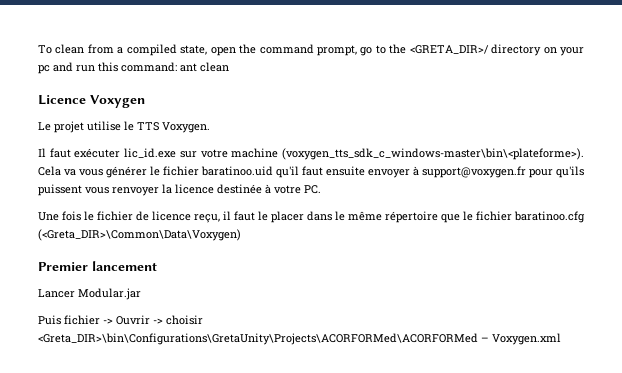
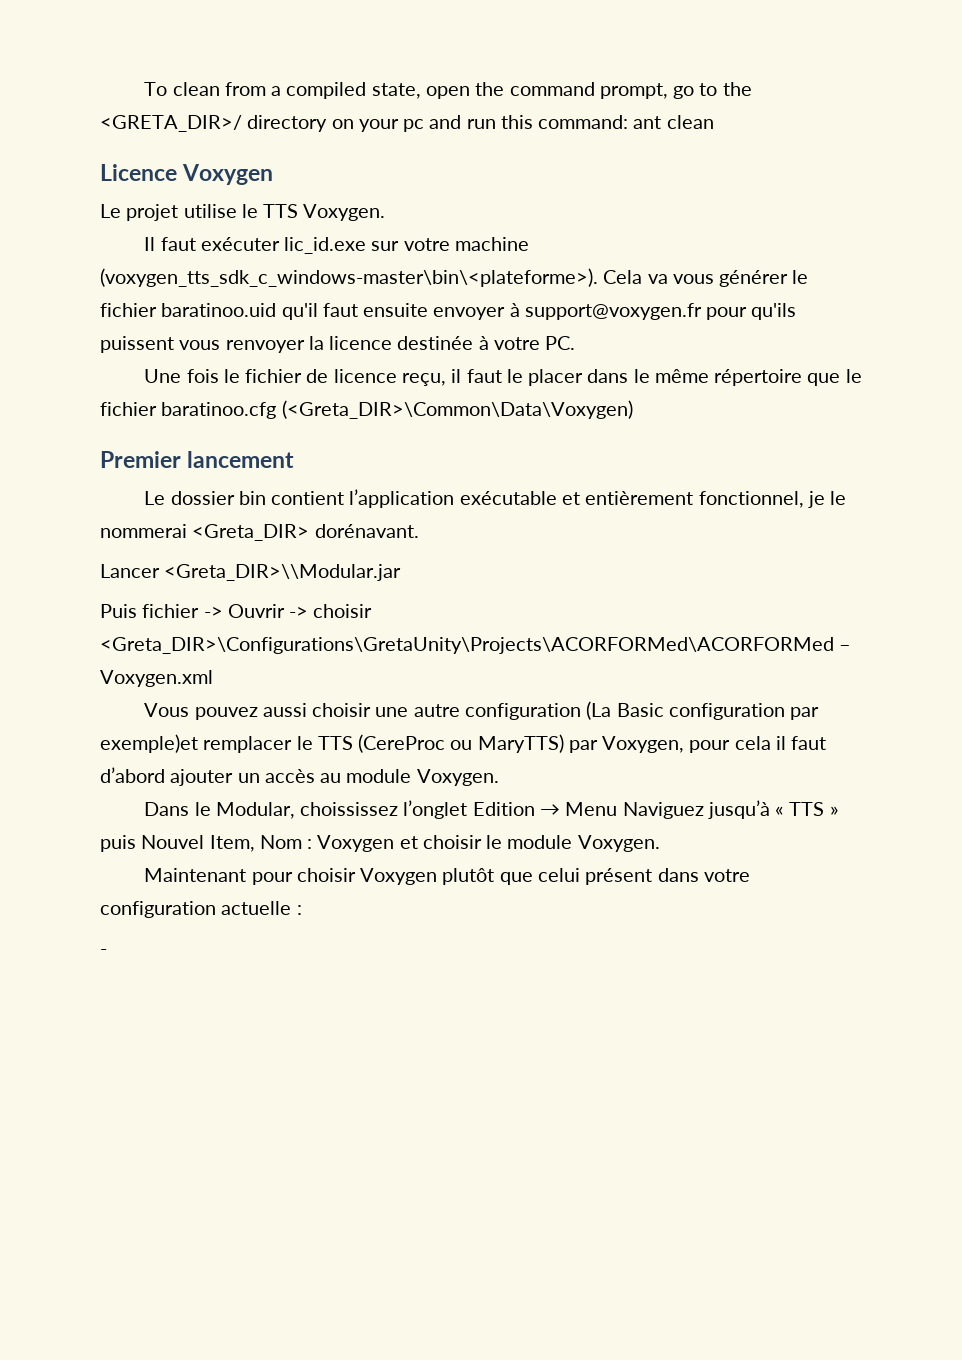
(157, 266) none -> [144,489,847,508] [100,524,419,541] // Le dossier bin contient l’application exécutable et entièrement fonctionnel, je le nommerai <Greta_DIR> dorénavant.
[78,288,141,300] Modular.jar -> [164,564,402,581] <Greta_DIR>\\Modular.jar
[38,333,478,345] <Greta_DIR>\bin\Configurations\GretaUnity\Projects\ACORFORMed\ACORFORMed -> [100,637,834,654] <Greta_DIR>\Configurations\GretaUnity\Projects\ACORFORMed\ACORFORMed
(561, 339) none -> [144,701,820,720] [100,734,827,753] [100,767,499,786] [144,800,839,819] [100,835,660,852] [144,868,750,885] [100,901,302,918] [100,949,107,955] // Vous pouvez aussi choisir une autre configuration (La Basic configuration par exemple)et remplacer le TTS (CereProc ou MaryTTS) par Voxygen, pour cela il faut d’abord ajouter un accès au module Voxygen. // Dans le Modular, choississez l’onglet Edition → Menu Naviguez jusqu’à « TTS » puis Nouvel Item, Nom : Voxygen et choisir le module Voxygen. // Maintenant pour choisir Voxygen plutôt que celui présent dans votre configuration actuelle : // -

